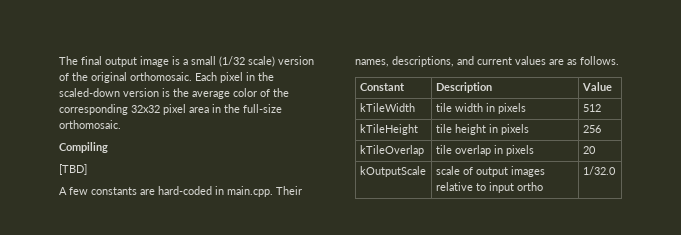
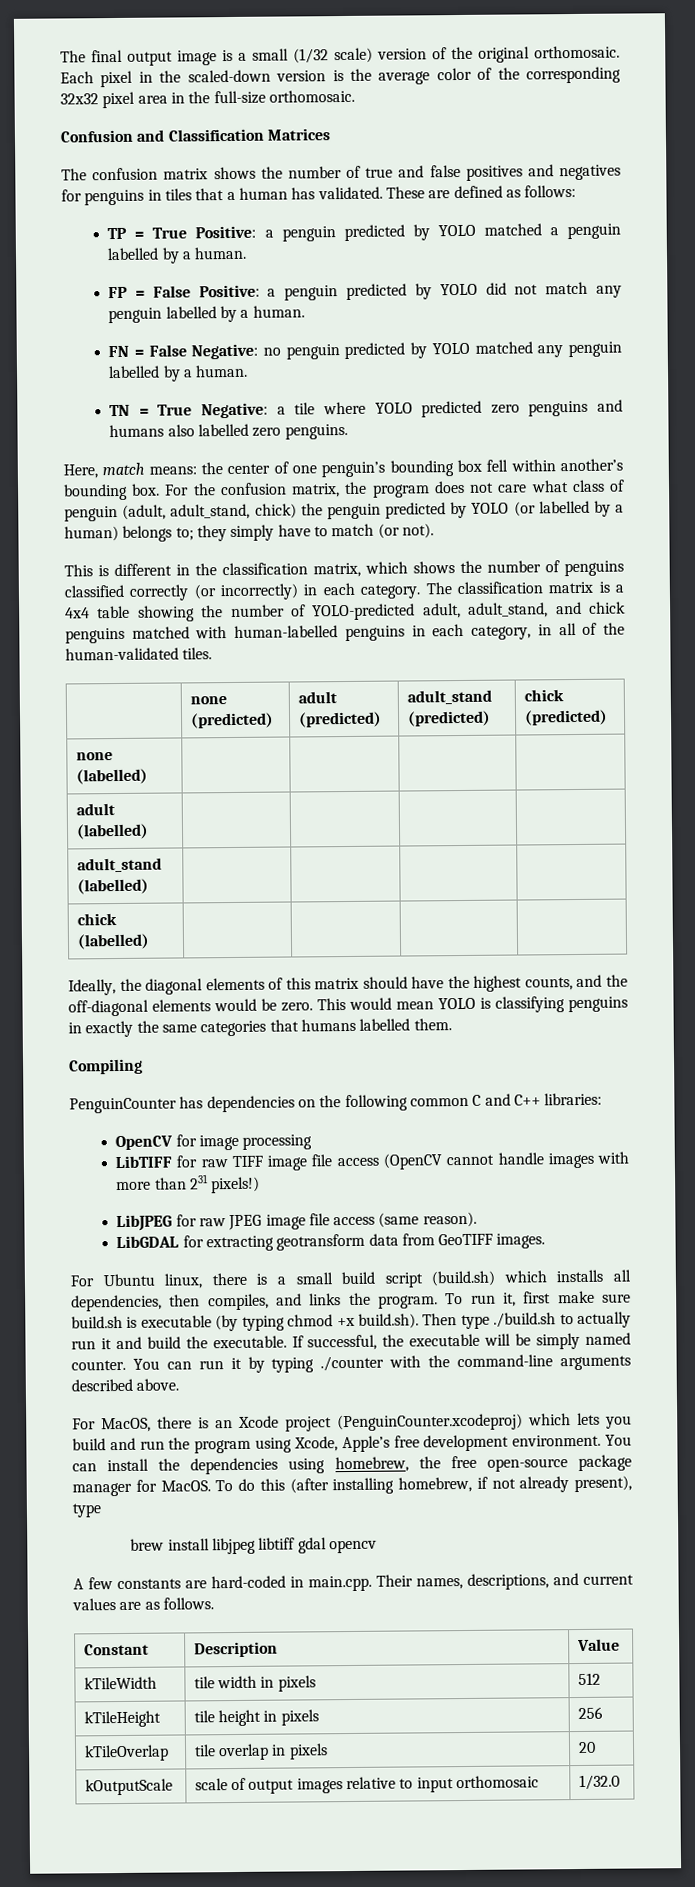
[59,142,108,153] [59,164,87,175] Compiling // [TBD] -> [60,128,330,143] [61,164,621,181] [61,184,577,206] [107,223,622,242] [107,246,248,264] [108,281,622,301] [108,305,305,324] [108,341,622,360] [108,364,249,382] [109,399,624,419] [109,423,348,440] [63,458,623,479] [63,479,625,501] [64,500,624,522] [64,523,434,542] [64,560,624,578] [64,581,624,601] [65,601,626,622] [65,622,626,644] [65,647,213,661] [189,696,227,705] [189,712,274,729] [297,691,337,704] [297,711,382,728] [406,689,492,705] [406,710,491,727] [523,689,564,702] [523,709,608,726] [75,752,113,761] [75,768,148,785] [75,803,115,816] [75,823,149,840] [76,857,162,873] [76,878,149,895] [76,913,117,926] [76,933,150,950] [68,974,629,996] [68,996,628,1017] [68,1018,452,1038] [69,1058,143,1075] [69,1092,603,1114] [115,1134,313,1151] [115,1151,629,1171] [116,1174,261,1194] [116,1211,477,1232] [116,1233,546,1252] [70,1269,631,1289] [71,1290,631,1312] [71,1311,631,1332] [71,1332,631,1351] [71,1354,632,1373] [71,1378,180,1392] [72,1412,632,1433] [72,1434,632,1454] [72,1454,632,1475] [72,1475,632,1497] [72,1503,101,1518] [130,1537,377,1555] Confusion and Classification Matrices // The confusion matrix shows the number of true and false positives and negatives for penguins in tiles that a human has validated. These are defined as follows: // TP = True Positive: a penguin predicted by YOLO matched a penguin labelled by a human. // FP = False Positive: a penguin predicted by YOLO did not match any penguin labelled by a human. // FN = False Negative: no penguin predicted by YOLO matched any penguin labelled by a human. // TN = True Negative: a tile where YOLO predicted zero penguins and humans also labelled zero penguins. // Here, match means: the center of one penguin’s bounding box fell within another’s bounding box. For the confusion matrix, the program does not care what class of penguin (adult, adult_stand, chick) the penguin predicted by YOLO (or labelled by a human) belongs to; they simply have to match (or not). // This is different in the classification matrix, which shows the number of penguins classified correctly (or incorrectly) in each category. The classification matrix is a 4x4 table showing the number of YOLO-predicted adult, adult_stand, and chick penguins matched with human-labelled penguins in each category, in all of the human-validated tiles. // | none (predicted) | adult (predicted) | adult_stand (predicted) | chick (predicted) // none (labelled) | | | | // adult (labelled) | | | | // adult_stand (labelled) | | | | // chick (labelled) | | | | // Ideally, the diagonal elements of this matrix should have the highest counts, and the off-diagonal elements would be zero. This would mean YOLO is classifying penguins in exactly the same categories that humans labelled them. // Compiling // PenguinCounter has dependencies on the following common C and C++ libraries: // OpenCV for image processing // LibTIFF for raw TIFF image file access (OpenCV cannot handle images with more than 231 pixels!) // LibJPEG for raw JPEG image file access (same reason). // LibGDAL for extracting geotransform data from GeoTIFF images. // For Ubuntu linux, there is a small build script (build.sh) which installs all dependencies, then compiles, and links the program. To run it, first make sure build.sh is executable (by typing chmod +x build.sh). Then type ./build.sh to actually run it and build the executable. If successful, the executable will be simply named counter. You can run it by typing ./counter with the command-line arguments described above. // For MacOS, there is an Xcode project (PenguinCounter.xcodeproj) which lets you build and run the program using Xcode, Apple’s free development environment. You can install the dependencies using homebrew, the free open-source package manager for MacOS. To do this (after installing homebrew, if not already present), type // brew install libjpeg libtiff gdal opencv
[516,182,543,191] ortho -> [456,1775,540,1789] orthomosaic

